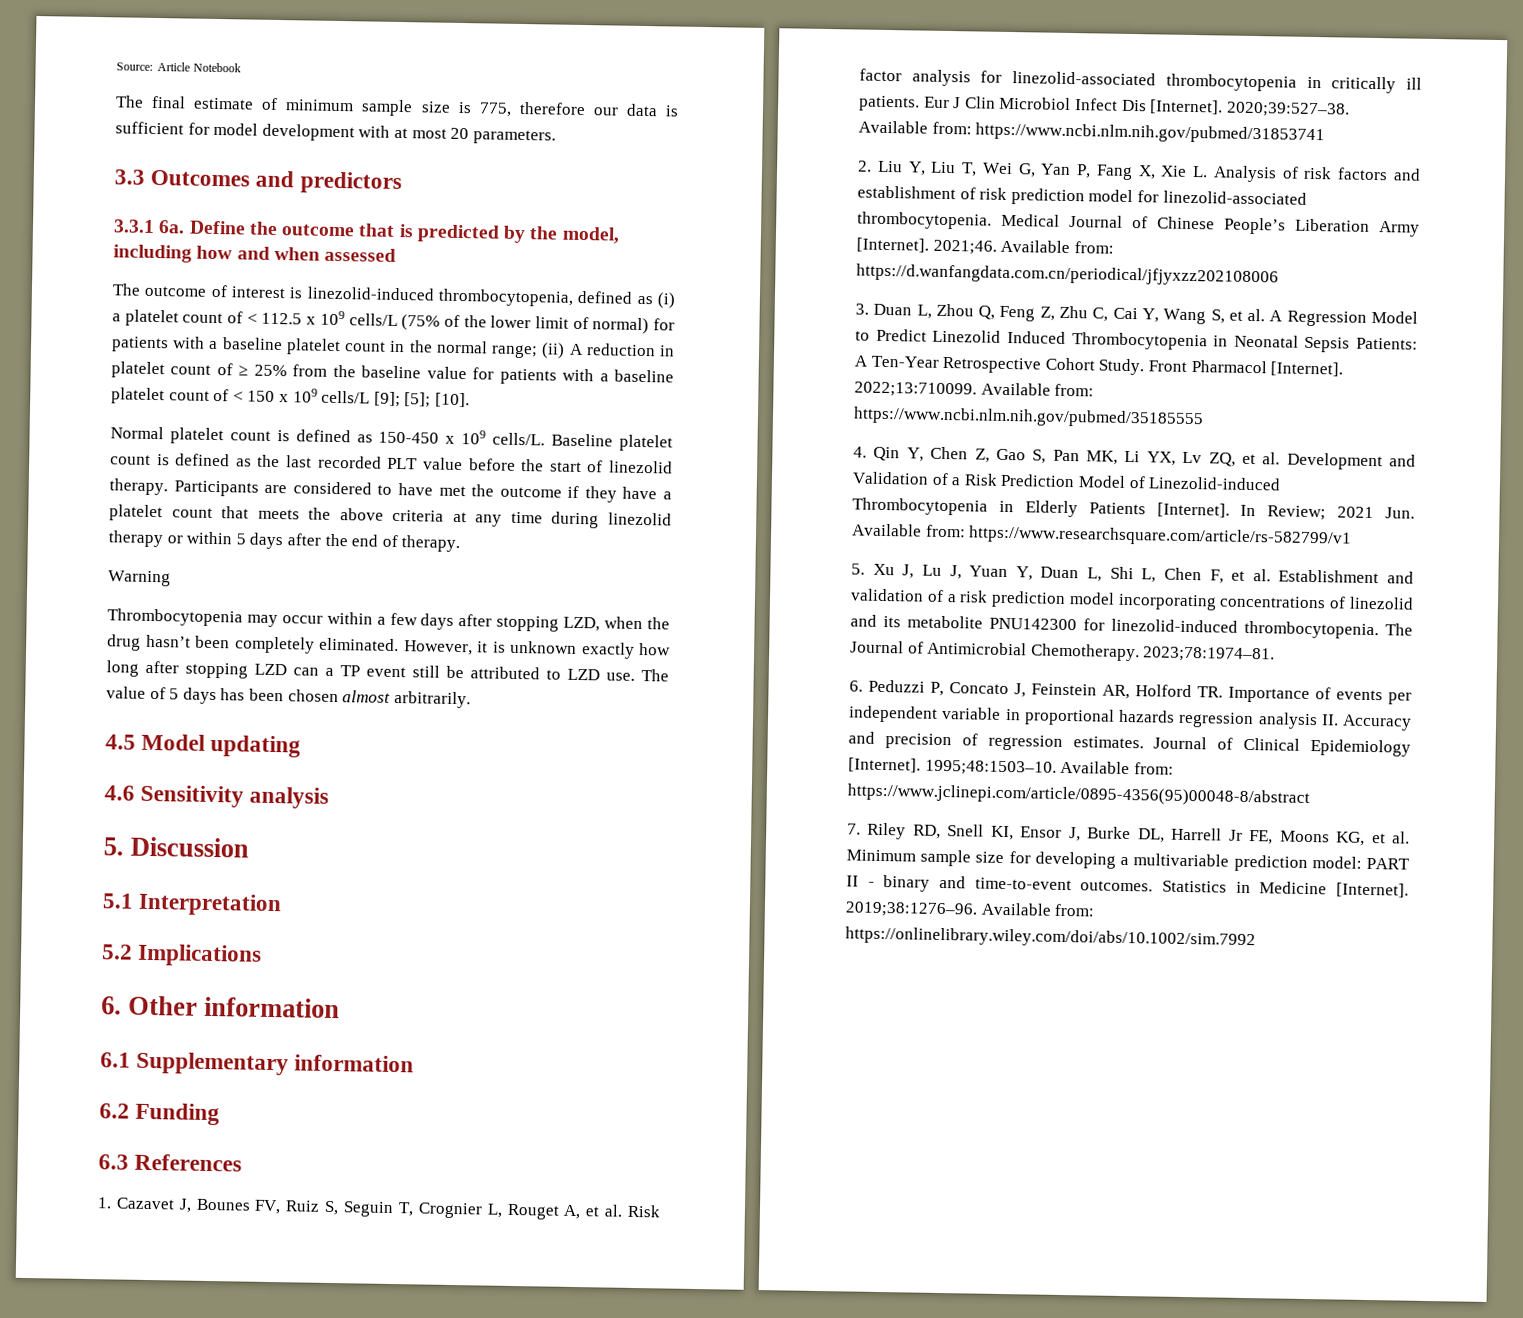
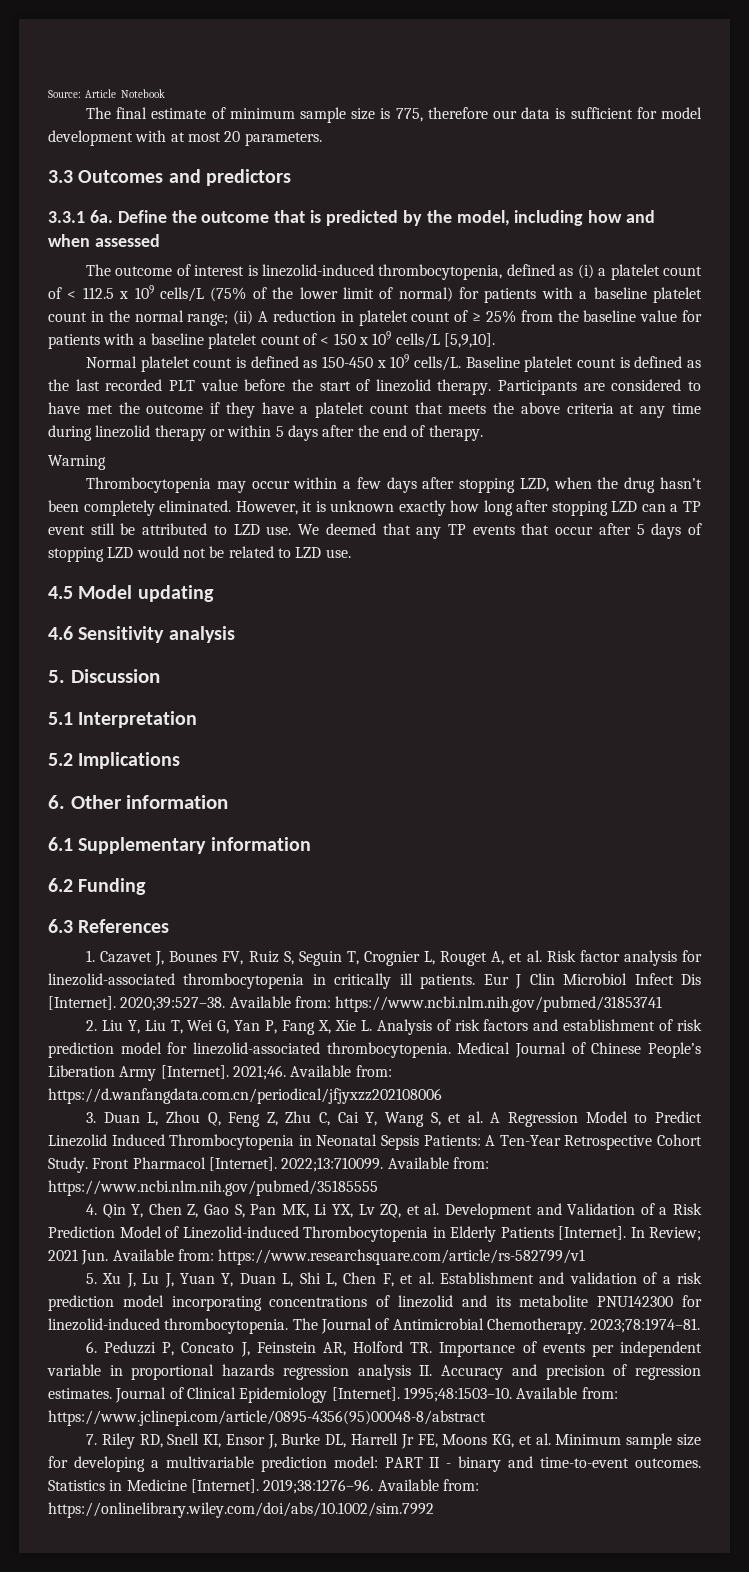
[373,391,470,408] [9]; [5]; [10]. -> [443,333,495,348] [5,9,10].
[641,669,669,682] [106,686,471,709] The value of 5 days has been chosen almost arbitrarily. -> [298,523,702,539] [48,546,351,562] We deemed that any TP events that occur after 5 days of stopping LZD would not be related to LZD use.

